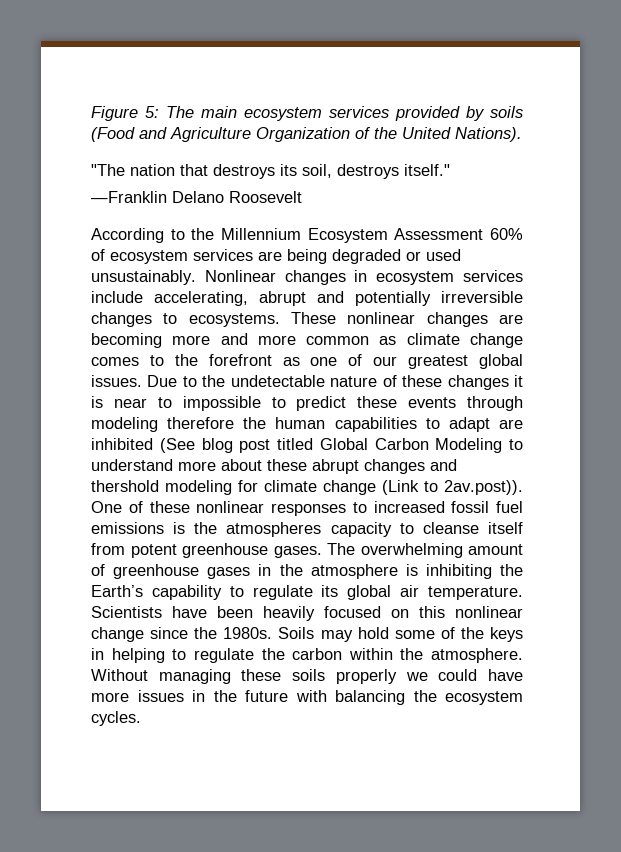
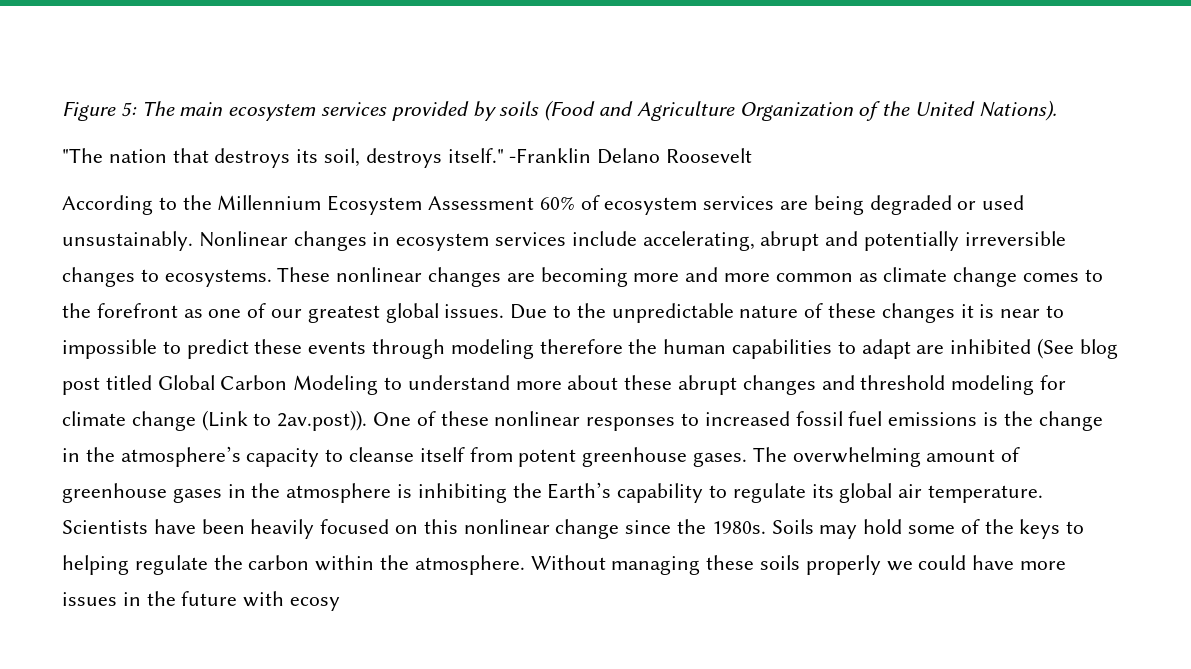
[91,191,167,203] // —Franklin -> [509,148,592,163] -Franklin
[230,375,325,387] undetectable -> [611,303,734,323] unpredictable
[91,480,159,492] thershold -> [860,375,946,390] threshold
[226,522,322,537] atmospheres -> [1038,411,1103,431] [62,446,241,467] change in the atmosphere’s
[91,648,187,663] in helping to -> [1066,521,1085,534] [62,555,129,575] to helping
[335,690,523,705] [91,711,141,726] balancing the ecosystem cycles. -> [290,597,341,611] ecosy

